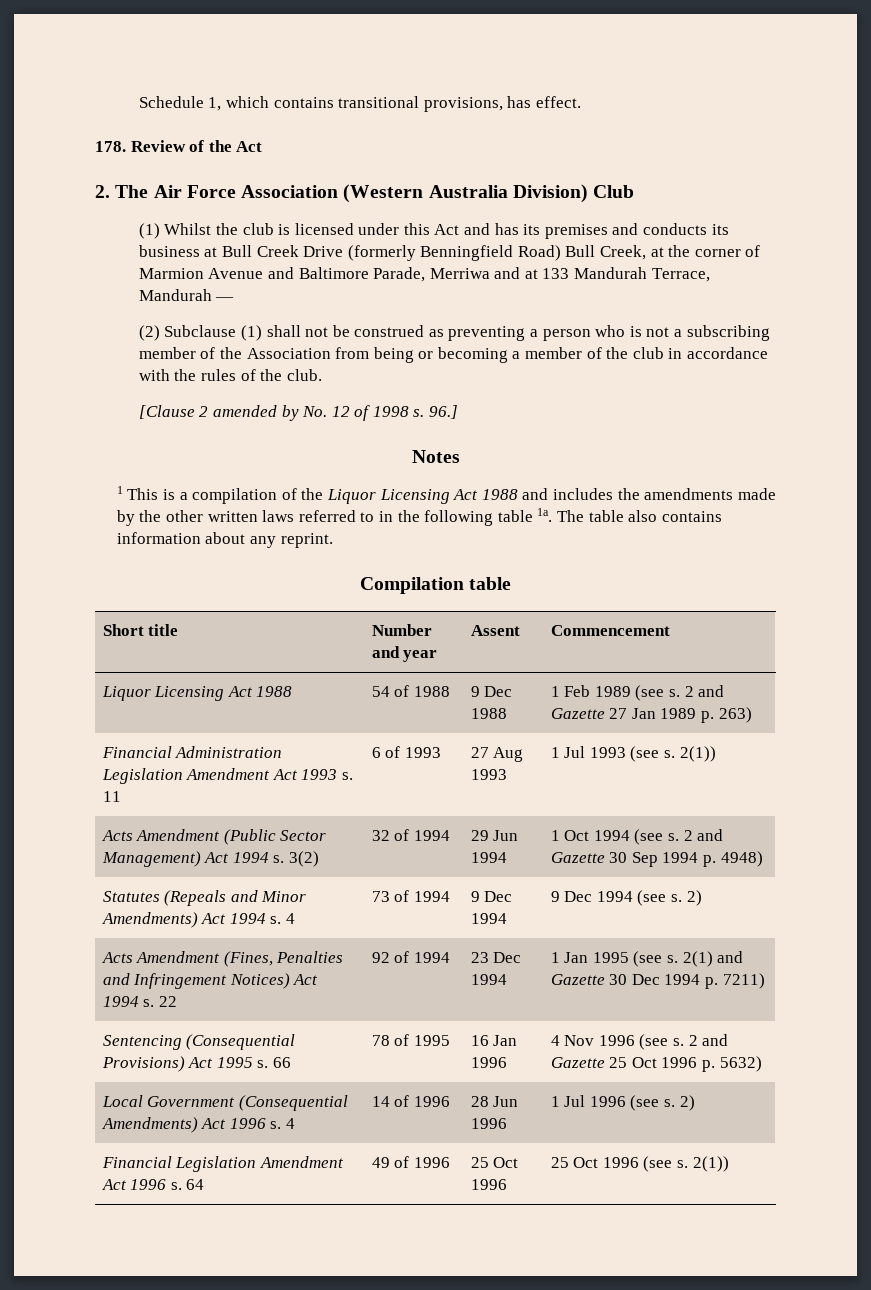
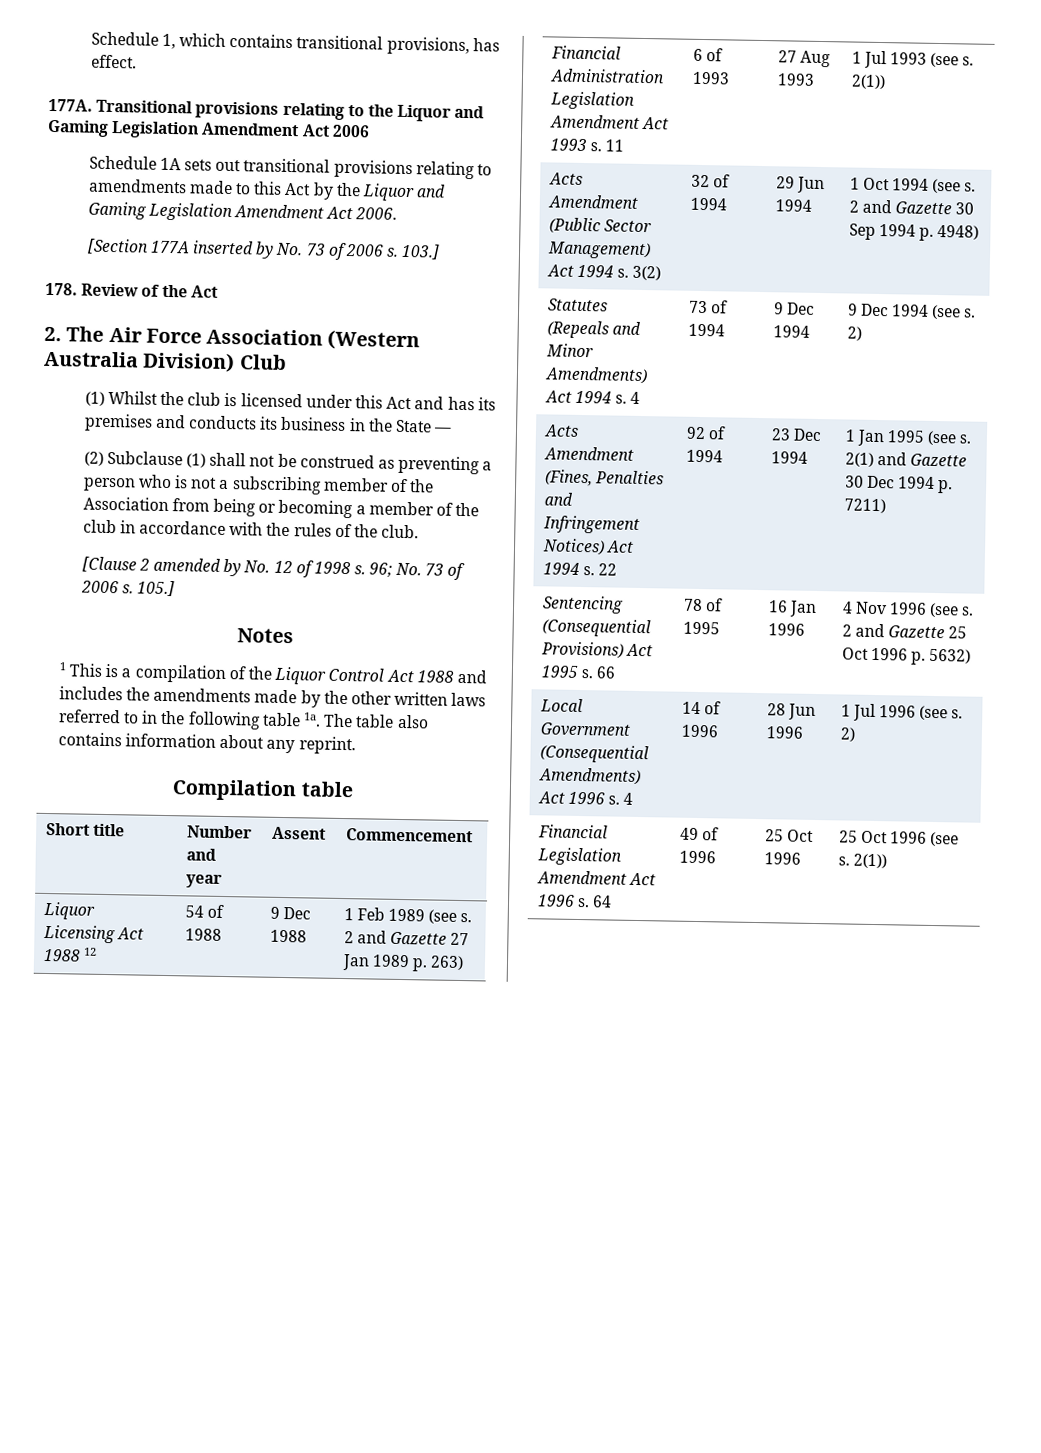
(581, 102) none -> [48,98,485,122] [47,119,370,139] [88,155,492,180] [87,178,447,202] [87,201,398,222] [86,238,441,260] // 177A. Transitional provisions relating to the Liquor and Gaming Legislation Amendment Act 2006 // Schedule 1A sets out transitional provisions relating to amendments made to this Act by the Liquor and Gaming Legislation Amendment Act 2006. // [Section 177A inserted by No. 73 of 2006 s. 103.]
[204,245,761,261] [138,267,710,282] [138,289,212,301] at Bull Creek Drive (formerly Benningfield Road) Bull Creek, at the corner of Marmion Avenue and Baltimore Parade, Merriwa and at 133 Mandurah Terrace, Mandurah -> [348,418,432,433] in the State
[429,405,459,419] 96.] -> [369,562,465,581] [80,580,176,597] 96; No. 73 of 2006 s. 105.]
[379,489,450,504] Licensing -> [328,667,385,682] Control
(293, 691) none -> [83,947,97,956] 12

